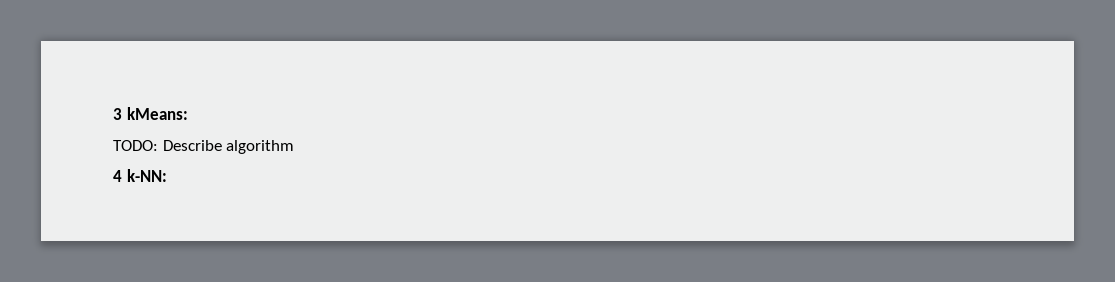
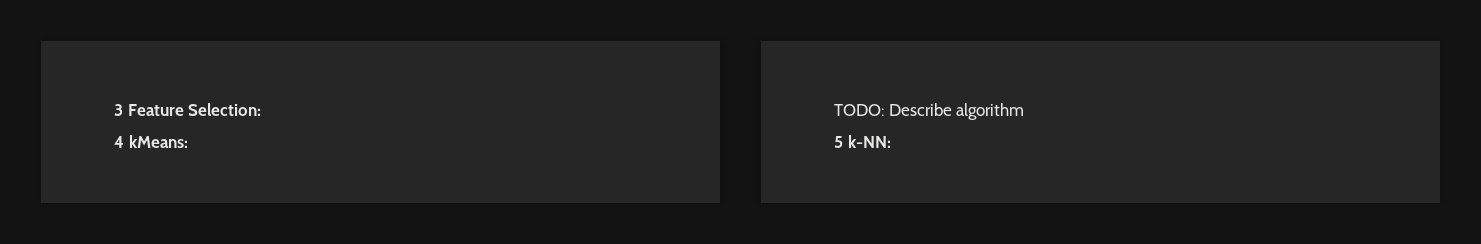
(122, 114) none -> [127,103,262,116] [114,136,124,148] Feature Selection: // 4
[113,170,122,182] 4 -> [834,136,843,148] 5

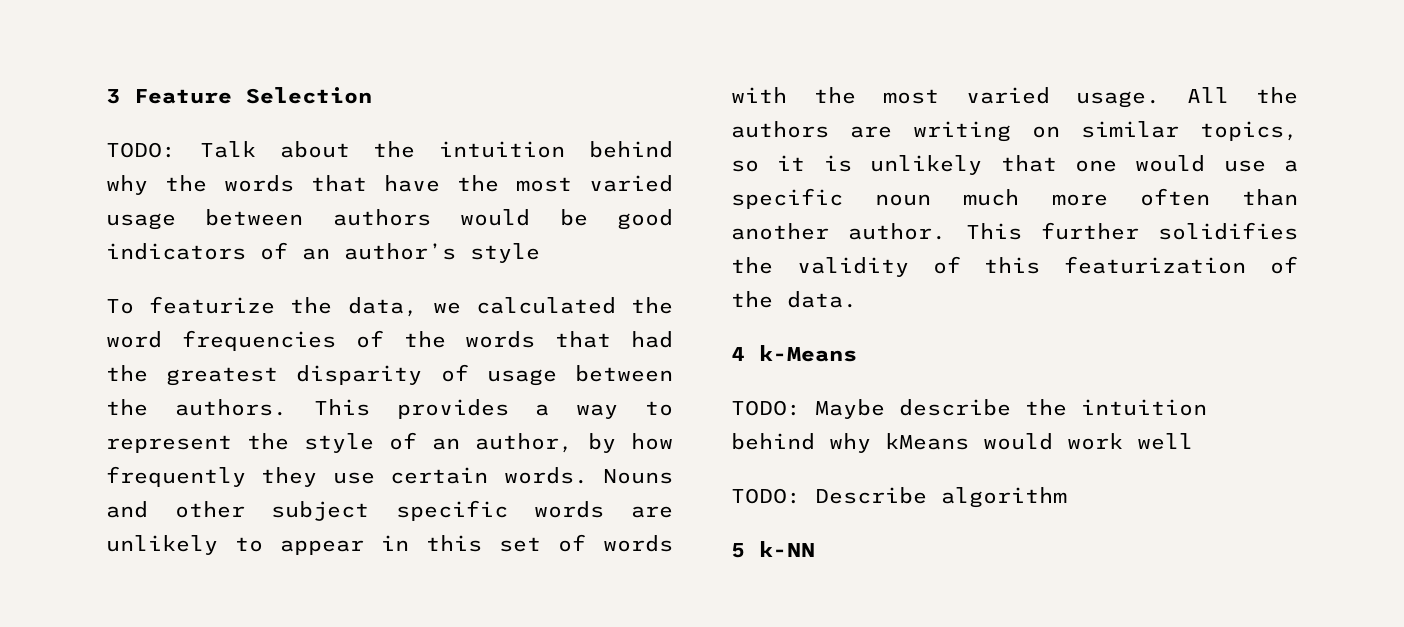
[188,103,262,116] [114,135,188,148] Selection: // 4 kMeans: -> [246,87,372,104] [106,141,673,158] [106,175,673,195] [106,209,673,230] [106,242,540,263] [106,296,673,317] [106,330,673,351] [106,364,673,386] [106,399,673,419] [106,432,673,453] [106,466,673,487] [106,500,673,521] [106,534,673,555] [731,87,1298,108] [731,121,1298,142] [731,155,1298,175] [731,188,1298,209] [731,222,1298,240] [731,256,1298,277] [731,291,857,308] [731,345,857,362] [731,399,1207,419] [731,433,1193,453] Selection // TODO: Talk about the intuition behind why the words that have the most varied usage between authors would be good indicators of an author’s style // To featurize the data, we calculated the word frequencies of the words that had the greatest disparity of usage between the authors. This provides a way to represent the style of an author, by how frequently they use certain words. Nouns and other subject specific words are unlikely to appear in this set of words with the most varied usage. All the authors are writing on similar topics, so it is unlikely that one would use a specific noun much more often than another author. This further solidifies the validity of this featurization of the data. // 4 k-Means // TODO: Maybe describe the intuition behind why kMeans would work well
[847,135,891,148] k-NN: -> [759,541,815,557] k-NN

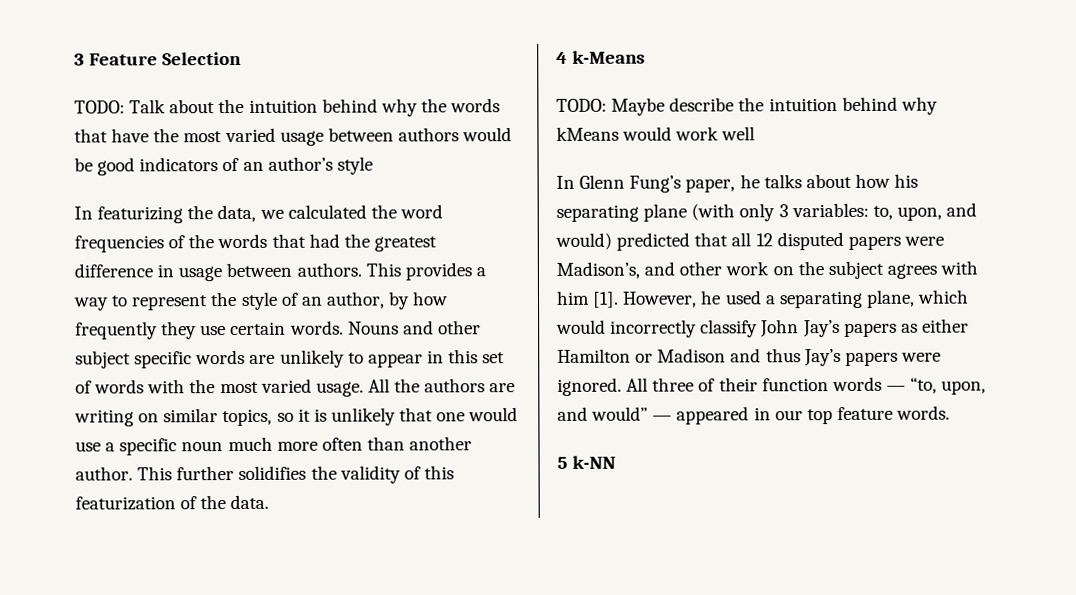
[106,296,276,314] To featurize -> [74,206,184,224] In featurizing
[296,364,673,386] [106,399,148,416] disparity of usage between the -> [74,262,293,282] difference in usage between
[731,487,1067,508] TODO: Describe algorithm -> [556,173,919,193] [556,202,978,222] [555,231,944,251] [556,260,979,280] [556,289,970,309] [556,318,969,338] [557,348,941,367] [557,376,987,396] [557,405,951,425] In Glenn Fung’s paper, he talks about how his separating plane (with only 3 variables: to, upon, and would) predicted that all 12 disputed papers were Madison’s, and other work on the subject agrees with him [1]. However, he used a separating plane, which would incorrectly classify John Jay’s papers as either Hamilton or Madison and thus Jay’s papers were ignored. All three of their function words — “to, upon, and would” — appeared in our top feature words.

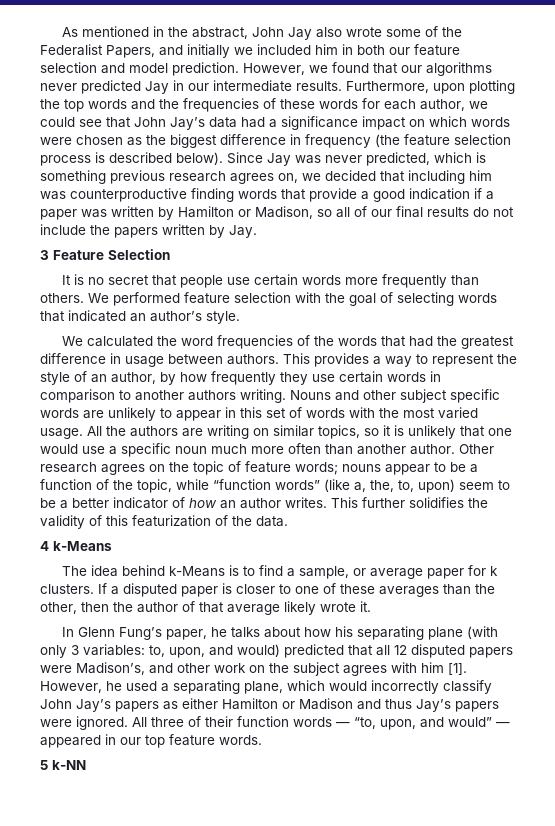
[74,51,243,66] [74,98,501,117] [74,127,513,146] [74,156,373,176] [74,204,284,224] 3 Feature Selection // TODO: Talk about the intuition behind why the words that have the most varied usage between authors would be good indicators of an author’s style // In featurizing the data, we -> [62,26,463,40] [40,44,460,58] [40,62,492,76] [40,80,515,94] [40,98,488,112] [40,116,510,130] [40,134,511,148] [40,152,486,166] [40,170,492,184] [40,188,494,202] [40,206,514,220] [40,224,257,238] [40,249,170,260] [62,274,480,288] [40,292,497,306] [40,310,240,324] [62,336,84,346] As mentioned in the abstract, John Jay also wrote some of the Federalist Papers, and initially we included him in both our feature selection and model prediction. However, we found that our algorithms never predicted Jay in our intermediate results. Furthermore, upon plotting the top words and the frequencies of these words for each author, we could see that John Jay’s data had a significance impact on which words were chosen as the biggest difference in frequency (the feature selection process is described below). Since Jay was never predicted, which is something previous research agrees on, we decided that including him was counterproductive finding words that provide a good indication if a paper was written by Hamilton or Madison, so all of our final results do not include the papers written by Jay. // 3 Feature Selection // It is no secret that people use certain words more frequently than others. We performed feature selection with the goal of selecting words that indicated an author’s style. // We
[289,320,344,335] words. -> [387,371,441,382] [40,389,286,403] words in comparison to another authors writing.
(133, 473) none -> [459,444,494,454] [40,461,478,475] [40,479,510,493] [40,497,327,509] Other research agrees on the topic of feature words; nouns appear to be a function of the topic, while “function words” (like a, the, to, upon) seem to be a better indicator of how an author writes.
[556,96,938,116] [556,126,756,141] TODO: Maybe describe the intuition behind why kMeans would work well -> [62,565,499,579] [40,583,495,597] [40,601,371,615] The idea behind k-Means is to find a sample, or average paper for k clusters. If a disputed paper is closer to one of these averages than the other, then the author of that average likely wrote it.

